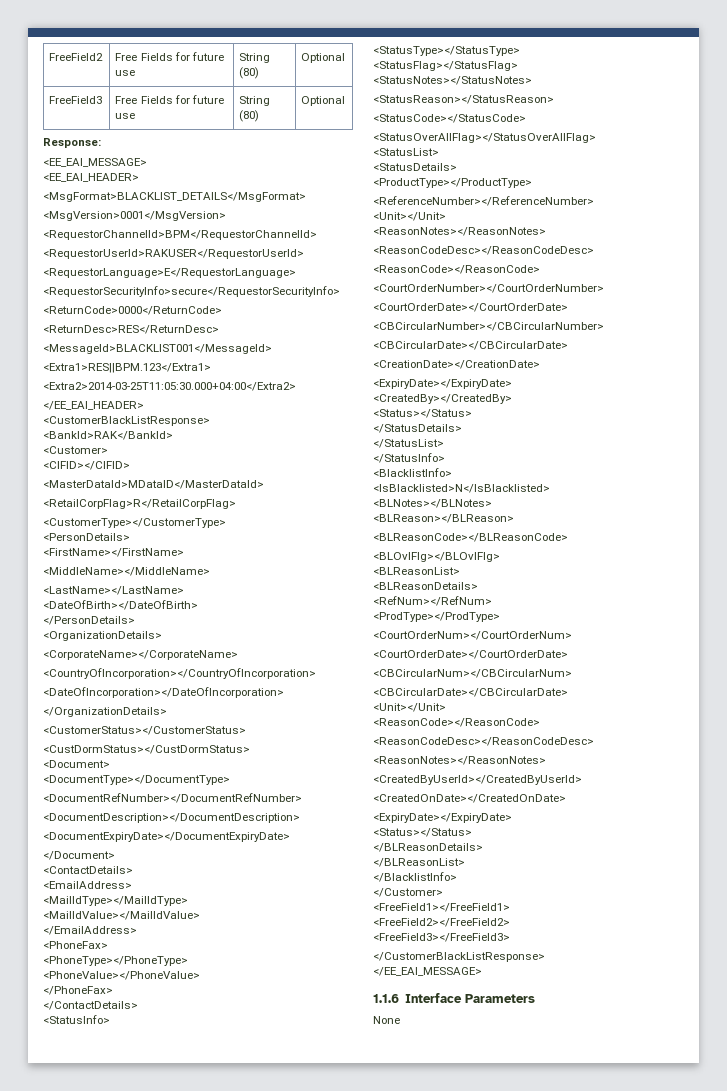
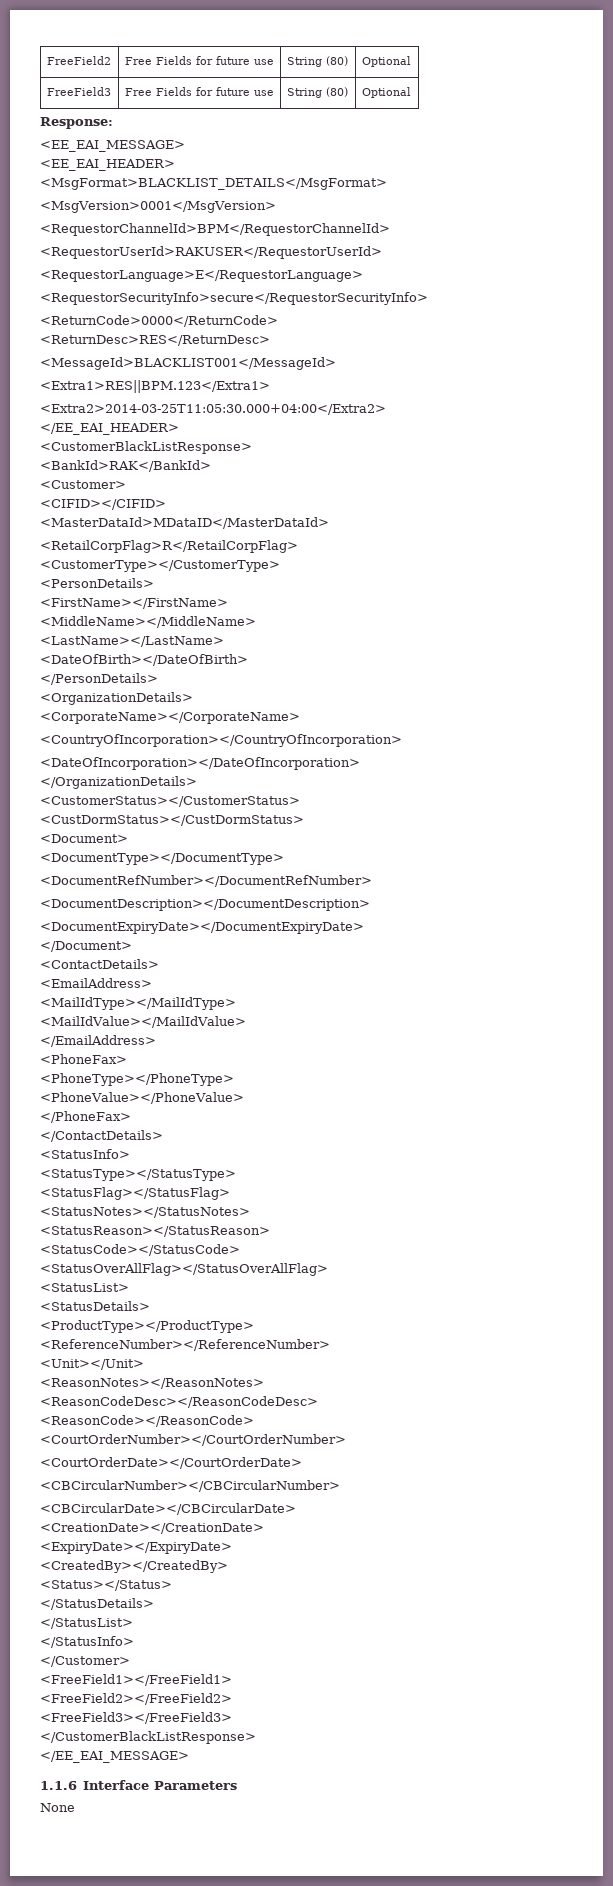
[373,468,452,477] [373,484,550,493] [373,499,492,508] [373,514,514,523] [373,533,568,542] [373,552,500,562] [373,567,460,575] [373,582,478,590] [373,596,492,606] [373,612,500,622] [373,631,572,640] [373,650,568,659] [373,669,572,678] [373,688,568,697] [373,703,446,712] [373,718,540,727] [373,737,594,746] [373,756,546,765] [373,775,582,785] [373,794,566,803] [373,813,512,823] [373,828,472,837] [373,843,483,852] [373,858,465,867] [373,872,457,882] // <BlacklistInfo> // <IsBlacklisted>N</IsBlacklisted> // <BLNotes></BLNotes> // <BLReason></BLReason> // <BLReasonCode></BLReasonCode> // <BLOvlFlg></BLOvlFlg> // <BLReasonList> // <BLReasonDetails> // <RefNum></RefNum> // <ProdType></ProdType> // <CourtOrderNum></CourtOrderNum> // <CourtOrderDate></CourtOrderDate> // <CBCircularNum></CBCircularNum> // <CBCircularDate></CBCircularDate> // <Unit></Unit> // <ReasonCode></ReasonCode> // <ReasonCodeDesc></ReasonCodeDesc> // <ReasonNotes></ReasonNotes> // <CreatedByUserId></CreatedByUserId> // <CreatedOnDate></CreatedOnDate> // <ExpiryDate></ExpiryDate> // <Status></Status> // </BLReasonDetails> // </BLReasonList> // </BlacklistInfo> -> (134, 1642) none

